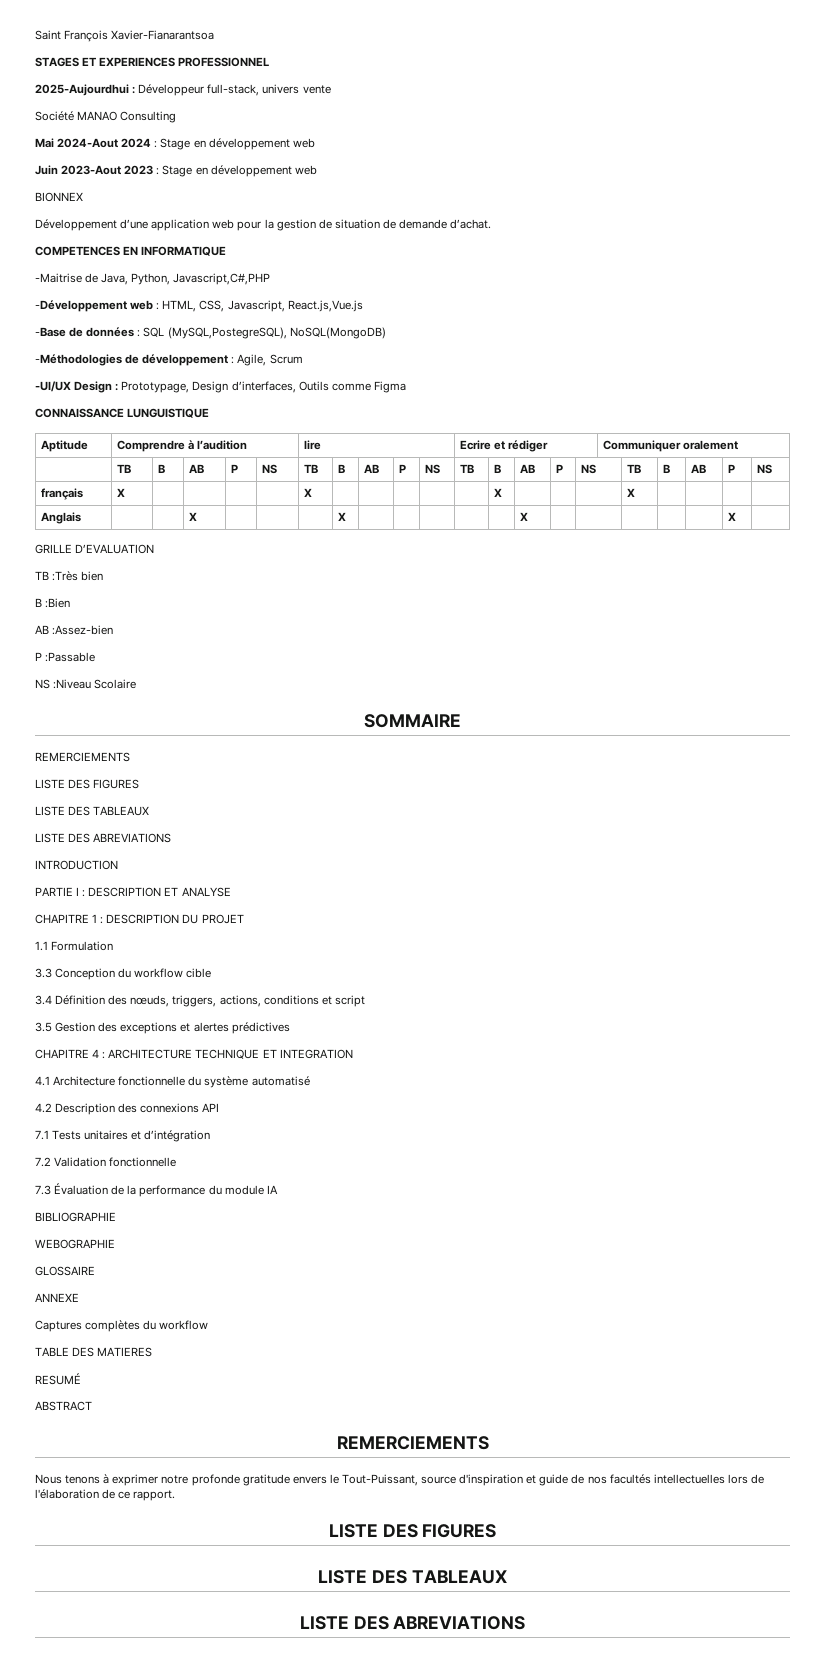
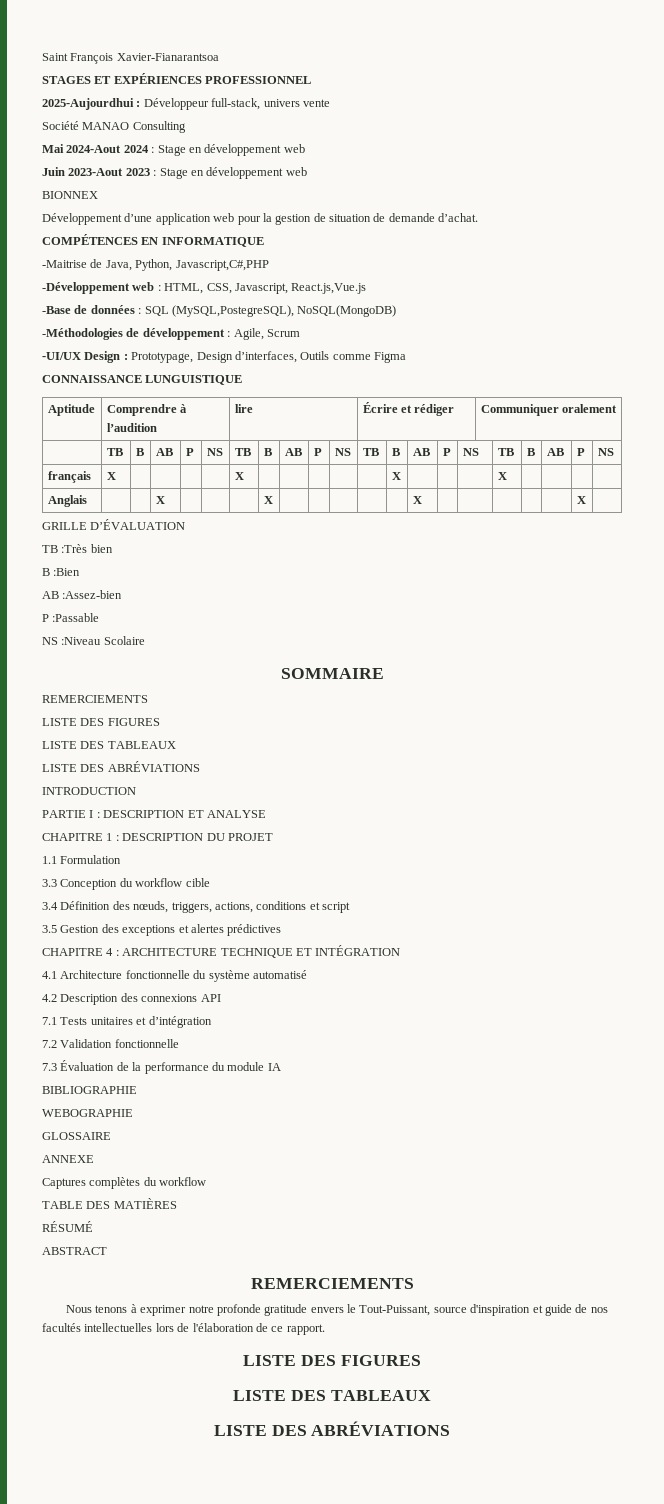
[99,57,176,67] EXPERIENCES -> [113,73,202,84] EXPÉRIENCES
[35,246,120,256] COMPETENCES -> [42,234,138,245] COMPÉTENCES
[459,440,491,450] Ecrire -> [362,402,398,413] Écrire
[75,544,155,554] D’EVALUATION -> [90,519,186,530] D’ÉVALUATION
[93,833,172,843] ABREVIATIONS -> [107,761,200,772] ABRÉVIATIONS
[279,1049,353,1059] INTEGRATION -> [315,945,401,956] INTÉGRATION
[97,1347,153,1357] [35,1373,81,1385] MATIERES // RESUMÉ -> [113,1198,177,1209] [42,1221,93,1232] MATIÈRES // RÉSUMÉ
[393,1616,526,1630] ABREVIATIONS -> [311,1421,451,1436] ABRÉVIATIONS

